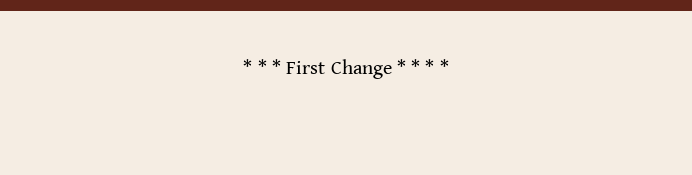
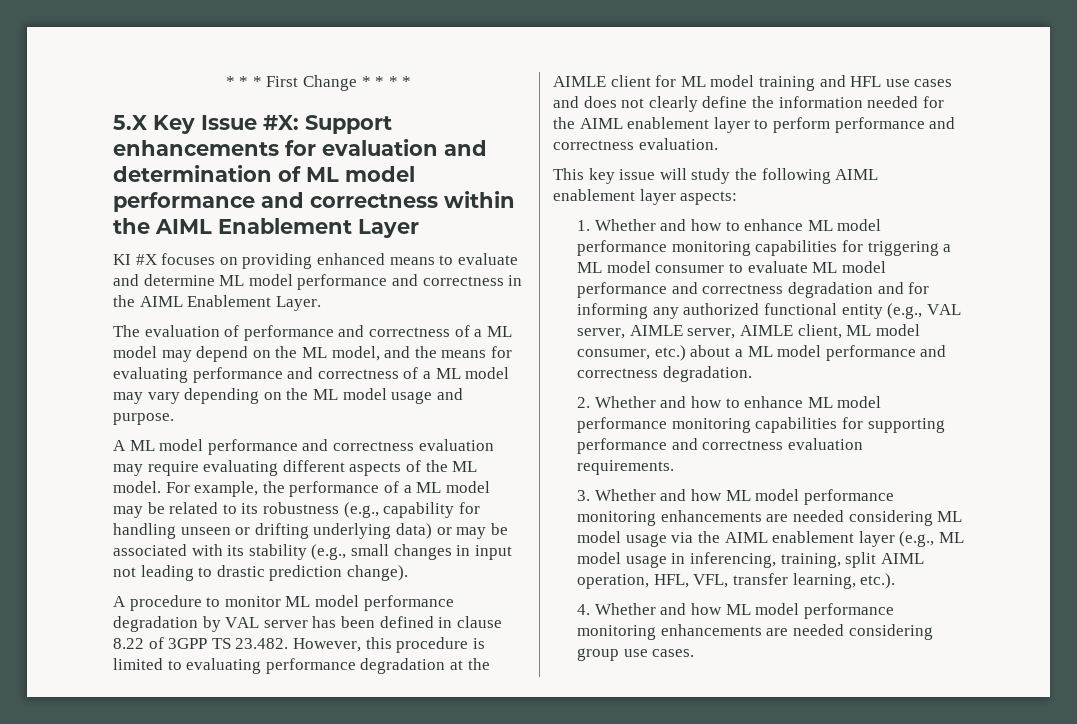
(449, 66) none -> [113,115,392,134] [113,139,487,156] [113,165,415,182] [113,191,515,212] [113,218,419,238] [113,253,518,269] [113,274,523,290] [113,295,321,311] [113,325,512,341] [113,346,512,362] [113,367,510,383] [113,388,463,404] [113,413,174,425] [113,439,494,455] [113,460,478,476] [113,481,490,497] [113,502,480,518] [113,523,508,539] [113,544,512,560] [113,565,408,581] [113,595,454,611] [113,616,502,632] [113,637,485,653] [113,658,490,674] [553,75,953,91] [553,96,944,112] [553,117,956,133] [553,138,718,150] [553,168,879,184] [553,189,738,205] [577,219,882,231] [577,240,952,256] [577,261,886,273] [577,282,930,298] [577,303,961,319] [577,324,920,339] [577,345,947,361] [577,366,752,382] [577,396,882,408] [577,417,945,433] [577,438,863,454] [577,460,675,475] [577,489,894,505] [577,510,963,526] [577,531,964,547] [577,552,924,568] [577,573,896,589] [577,603,894,619] [577,624,933,640] [577,648,695,661] // 5.X Key Issue #X: Support enhancements for evaluation and determination of ML model performance and correctness within the AIML Enablement Layer // KI #X focuses on providing enhanced means to evaluate and determine ML model performance and correctness in the AIML Enablement Layer. // The evaluation of performance and correctness of a ML model may depend on the ML model, and the means for evaluating performance and correctness of a ML model may vary depending on the ML model usage and purpose. // A ML model performance and correctness evaluation may require evaluating different aspects of the ML model. For example, the performance of a ML model may be related to its robustness (e.g., capability for handling unseen or drifting underlying data) or may be associated with its stability (e.g., small changes in input not leading to drastic prediction change). // A procedure to monitor ML model performance degradation by VAL server has been defined in clause 8.22 of 3GPP TS 23.482. However, this procedure is limited to evaluating performance degradation at the AIMLE client for ML model training and HFL use cases and does not clearly define the information needed for the AIML enablement layer to perform performance and correctness evaluation. // This key issue will study the following AIML enablement layer aspects: // 1. Whether and how to enhance ML model performance monitoring capabilities for triggering a ML model consumer to evaluate ML model performance and correctness degradation and for informing any authorized functional entity (e.g., VAL server, AIMLE server, AIMLE client, ML model consumer, etc.) about a ML model performance and correctness degradation. // 2. Whether and how to enhance ML model performance monitoring capabilities for supporting performance and correctness evaluation requirements. // 3. Whether and how ML model performance monitoring enhancements are needed considering ML model usage via the AIML enablement layer (e.g., ML model usage in inferencing, training, split AIML operation, HFL, VFL, transfer learning, etc.). // 4. Whether and how ML model performance monitoring enhancements are needed considering group use cases.

